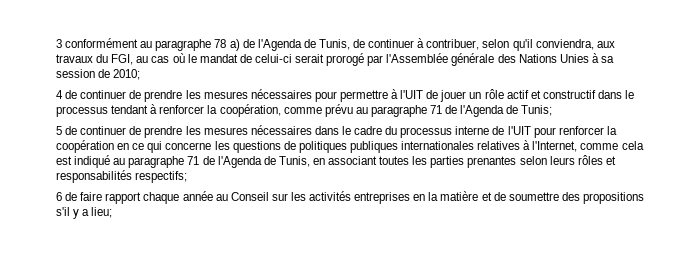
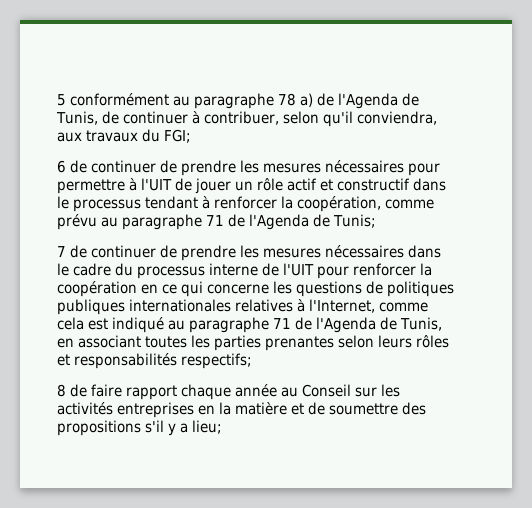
[56,39,62,48] 3 -> [57,94,66,106] 5
[111,53,614,66] [56,69,141,80] [56,90,63,99] FGI, au cas où le mandat de celui-ci serait prorogé par l'Assemblée générale des Nations Unies à sa session de 2010; // 4 -> [164,129,191,143] [57,160,66,173] FGI; // 6
[56,126,62,135] 5 -> [57,246,66,257] 7
[56,192,62,201] 6 -> [57,384,66,397] 8

